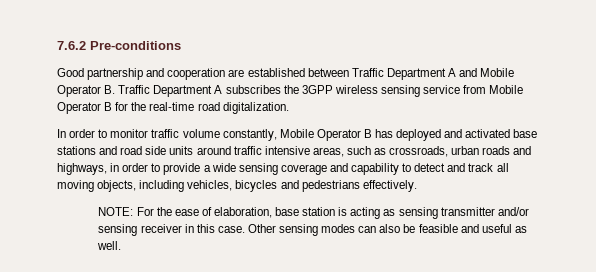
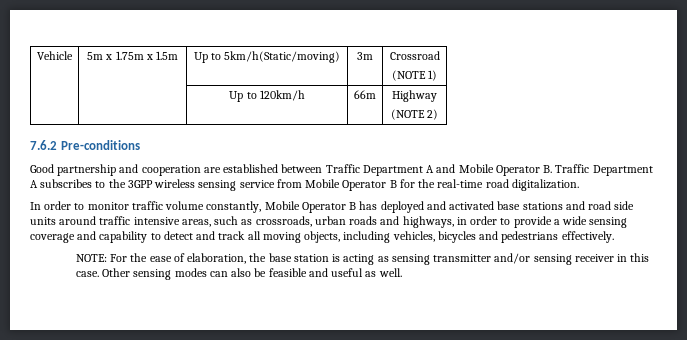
(57, 45) none -> [37,51,73,60] [87,51,178,60] [193,51,341,63] [357,52,373,60] [389,51,440,60] [391,70,438,81] [229,90,305,102] [354,90,376,99] [392,90,437,102] [390,109,439,120] Vehicle | 5m x 1.75m x 1.5m | Up to 5km/h(Static/moving) | 3m | Crossroad // (NOTE 1) // | | Up to 120km/h | 66m | Highway // (NOTE 2) //
(281, 89) none -> [95,181,106,188] to
(272, 212) none -> [249,253,267,262] the

